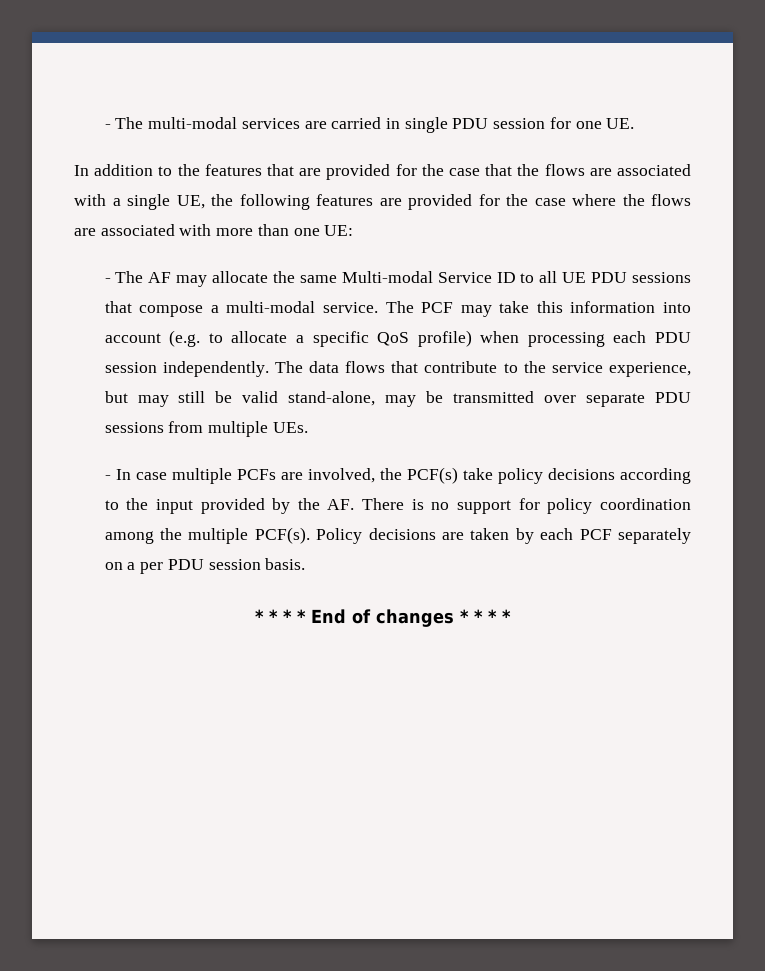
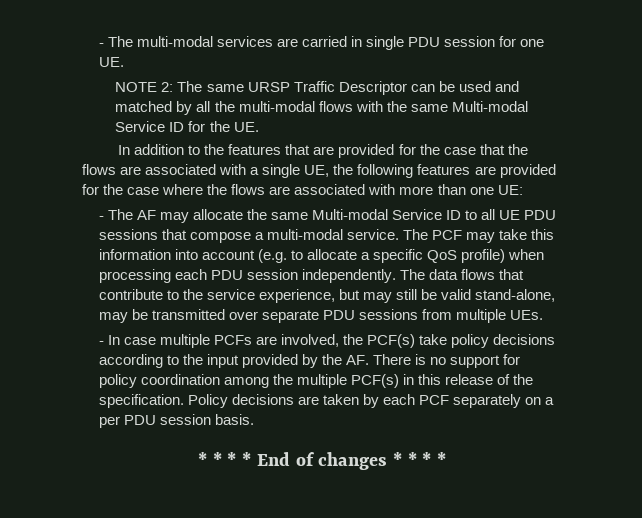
(635, 123) none -> [115,81,519,95] [115,101,528,115] [115,121,259,132] // NOTE 2: The same URSP Traffic Descriptor can be used and matched by all the multi-modal flows with the same Multi-modal Service ID for the UE.
[254,527,310,544] PCF(s). -> [350,374,534,388] [98,394,184,408] PCF(s) in this release of the specification.

